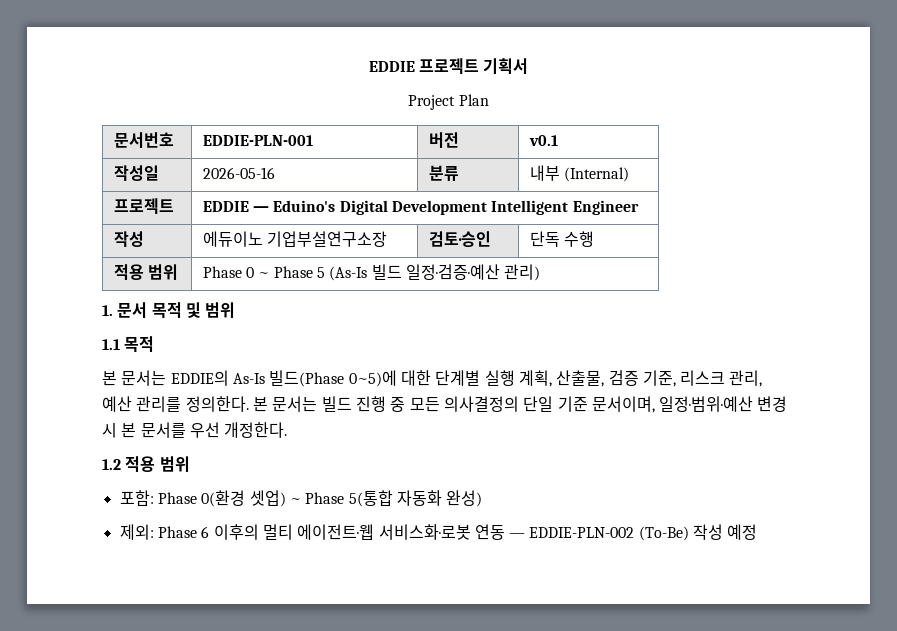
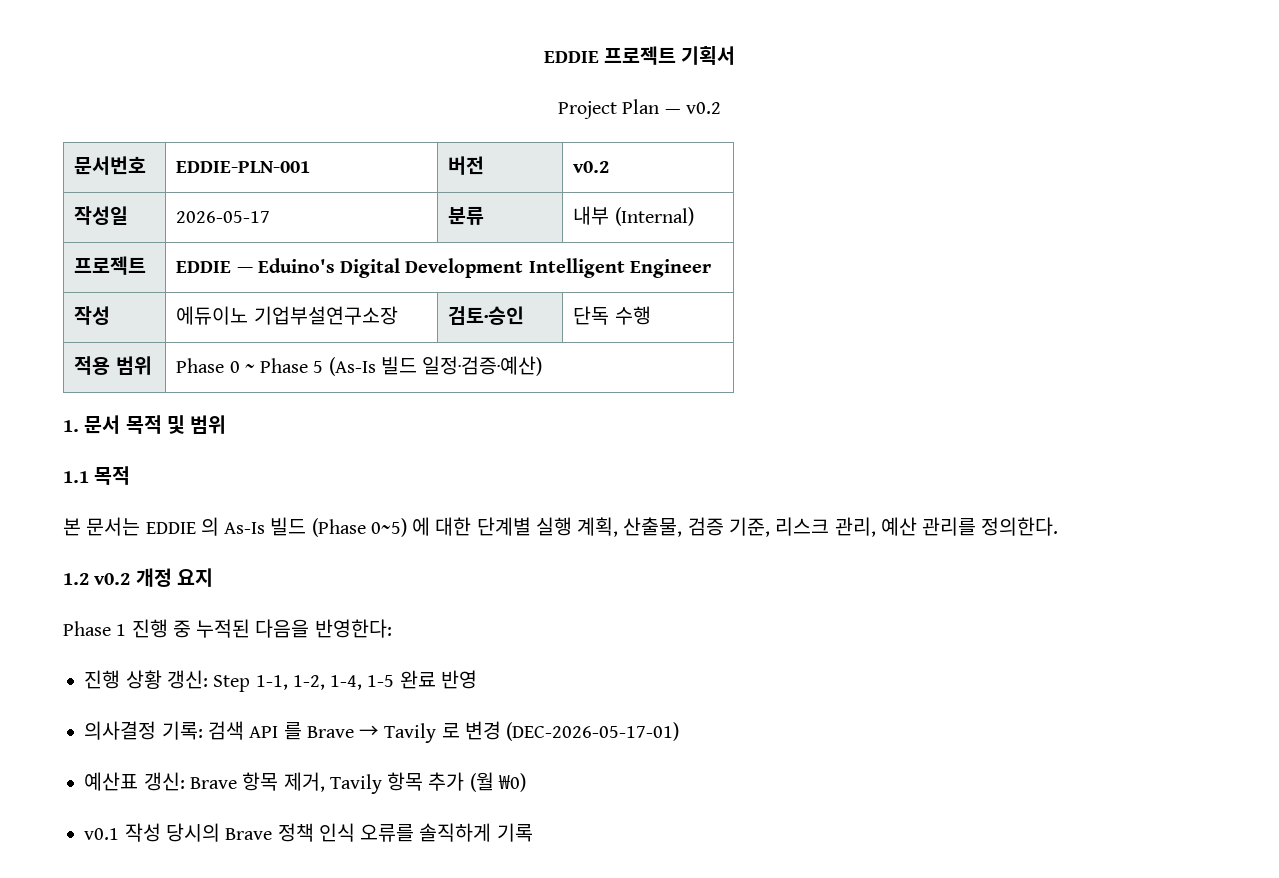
(489, 100) none -> [664,102,721,114] — v0.2
[528,135,558,146] v0.1 -> [573,161,610,173] v0.2
[202,167,275,179] 2026-05-16 -> [176,211,271,223] 2026-05-17
[405,264,541,281] 일정·검증·예산 관리) -> [422,356,543,376] 일정·검증·예산)
[170,370,397,387] EDDIE의 As-Is 빌드(Phase 0~5)에 -> [145,517,431,537] EDDIE 의 As-Is 빌드 (Phase 0~5) 에
[252,396,788,413] [102,422,288,438] [102,456,190,472] [119,490,483,507] [119,524,758,541] 본 문서는 빌드 진행 중 모든 의사결정의 단일 기준 문서이며, 일정·범위·예산 변경 시 본 문서를 우선 개정한다. // 1.2 적용 범위 // 포함: Phase 0(환경 셋업) ~ Phase 5(통합 자동화 완성) // 제외: Phase 6 이후의 멀티 에이전트·웹 서비스화·로봇 연동 — EDDIE-PLN-002 (To-Be) 작성 예정 -> [63,568,213,587] [63,619,392,638] [84,670,477,692] [84,721,680,743] [84,772,526,794] [84,823,533,842] // 1.2 v0.2 개정 요지 // Phase 1 진행 중 누적된 다음을 반영한다: // 진행 상황 갱신: Step 1-1, 1-2, 1-4, 1-5 완료 반영 // 의사결정 기록: 검색 API 를 Brave → Tavily 로 변경 (DEC-2026-05-17-01) // 예산표 갱신: Brave 항목 제거, Tavily 항목 추가 (월 ₩0) // v0.1 작성 당시의 Brave 정책 인식 오류를 솔직하게 기록

